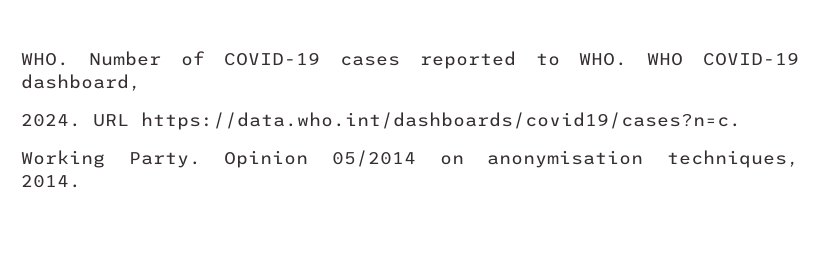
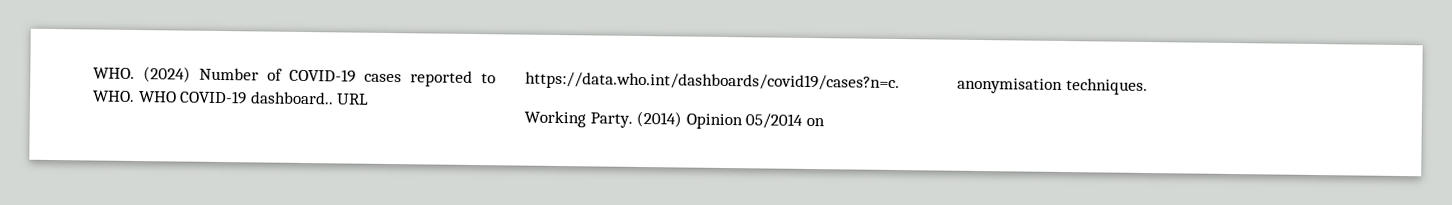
[21,53,69,66] WHO. -> [93,66,191,83] WHO. (2024)
[21,74,141,91] [21,114,81,127] dashboard, // 2024. -> [249,91,334,105] dashboard..
(201, 160) none -> [636,110,683,128] (2014)
[667,150,799,168] [21,175,81,188] techniques, 2014. -> [1065,78,1148,95] techniques.

